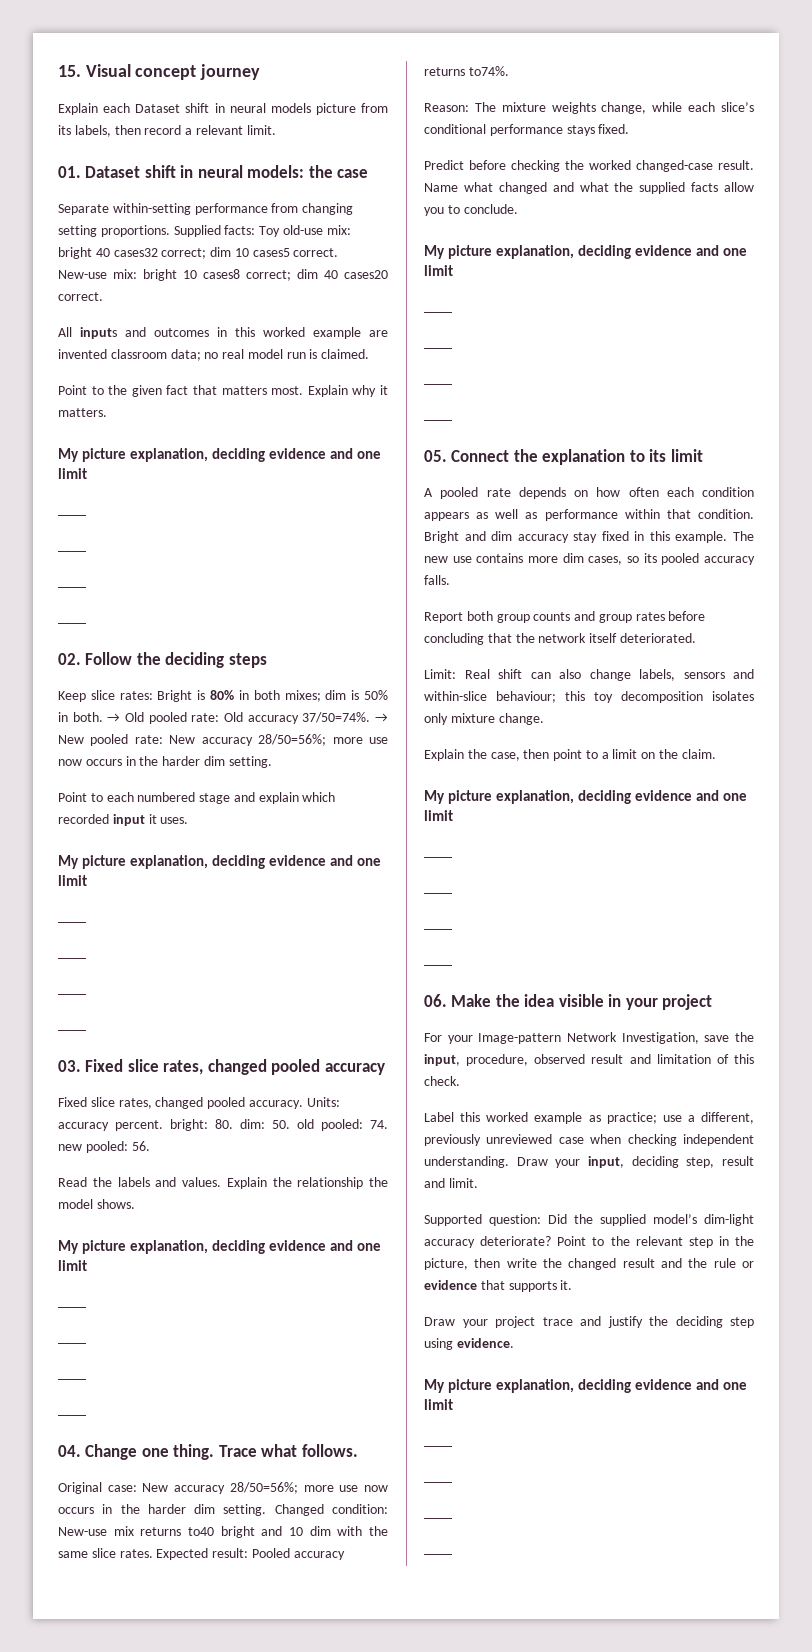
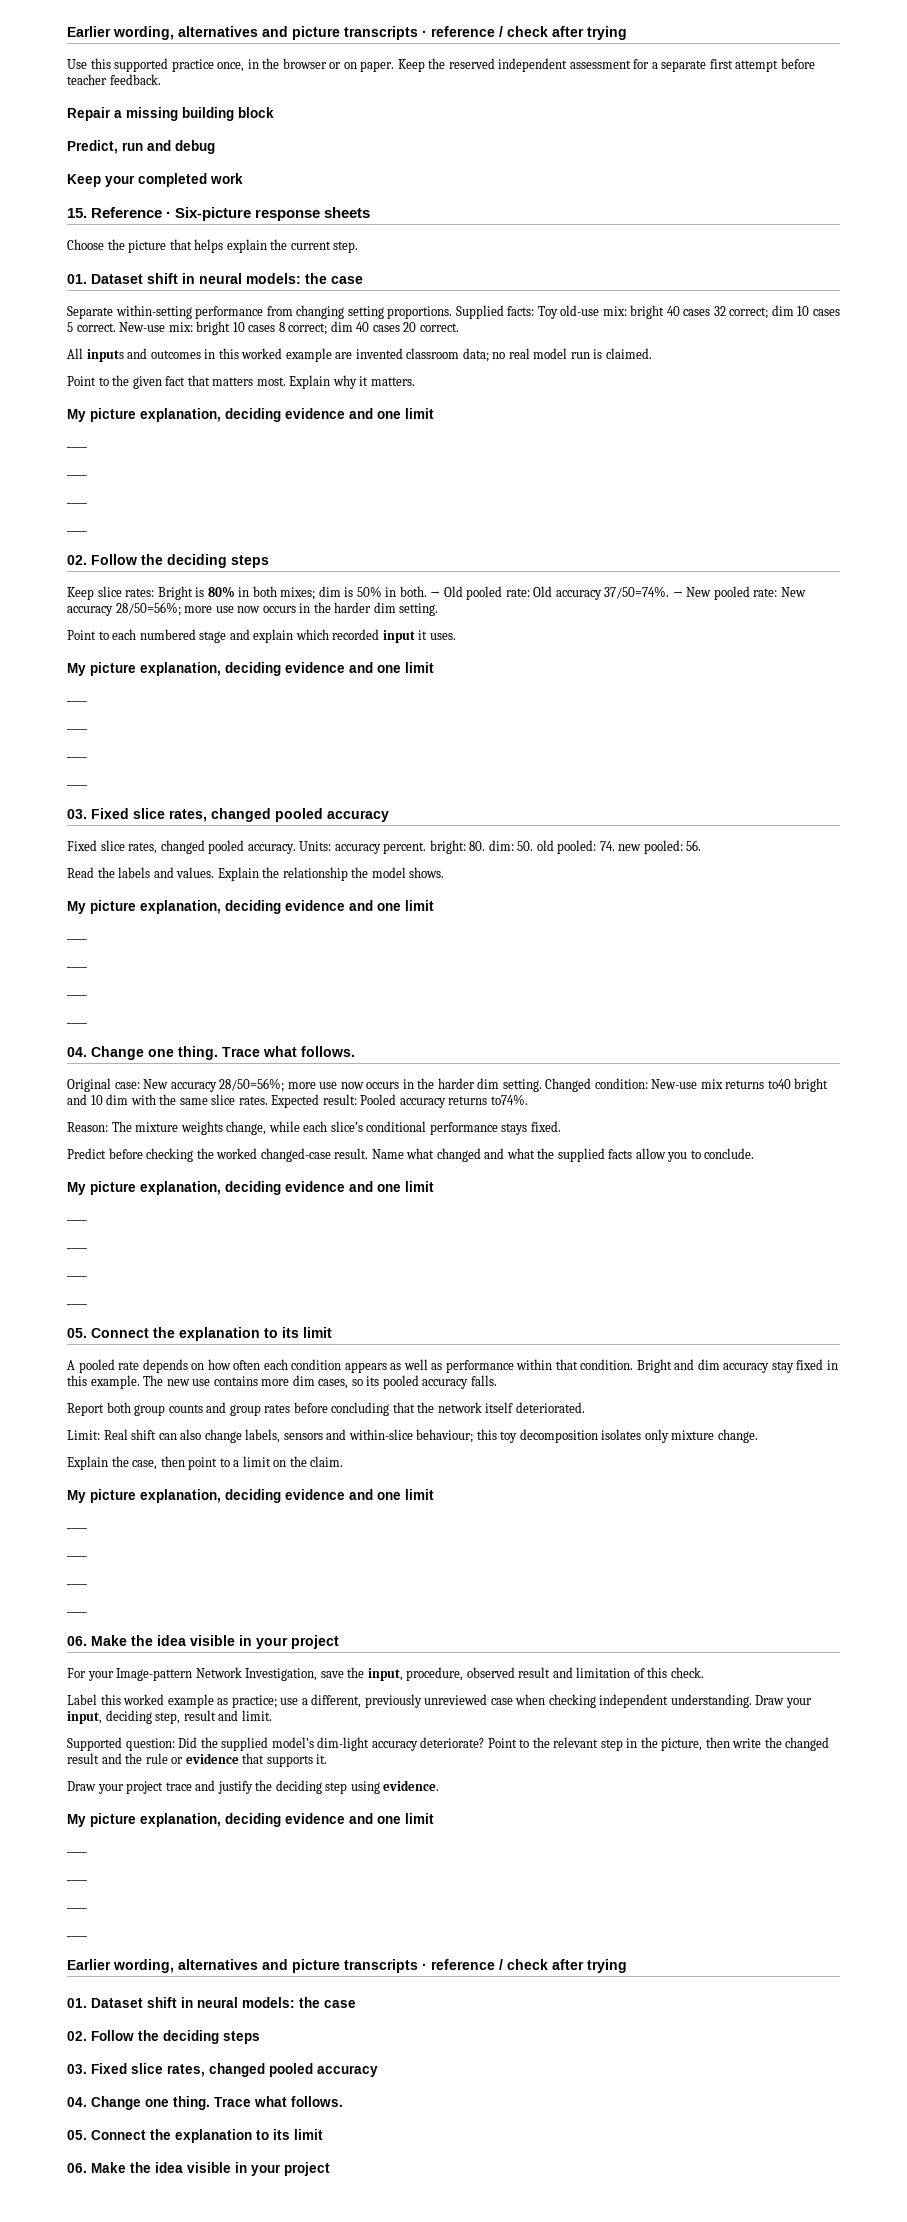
[58,64,261,80] [58,103,388,115] [58,125,276,137] 15. Visual concept journey // Explain each Dataset shift in neural models picture from its labels, then record a relevant limit. -> [67,26,627,40] [67,58,815,72] [67,74,161,85] [67,107,274,121] [67,140,215,154] [67,173,243,187] [67,207,371,221] [67,239,359,253] Earlier wording, alternatives and picture transcripts · reference / check after trying // Use this supported practice once, in the browser or on paper. Keep the reserved independent assessment for a separate first attempt before teacher feedback. // Repair a missing building block // Predict, run and debug // Keep your completed work // 15. Reference · Six-picture response sheets // Choose the picture that helps explain the current step.
[113,248,158,257] cases32 -> [683,306,726,316] cases 32
[252,248,290,257] cases5 -> [812,309,840,316] [67,322,73,332] cases 5
[203,269,240,279] cases8 -> [248,322,285,332] cases 8
[344,270,388,279] cases20 -> [372,322,417,332] cases 20
(452, 1554) none -> [67,1959,627,1973] [67,1997,356,2008] [67,2030,260,2044] [67,2063,378,2077] [67,2096,343,2110] [67,2129,323,2143] [67,2162,330,2176] // Earlier wording, alternatives and picture transcripts · reference / check after trying // 01. Dataset shift in neural models: the case // 02. Follow the deciding steps // 03. Fixed slice rates, changed pooled accuracy // 04. Change one thing. Trace what follows. // 05. Connect the explanation to its limit // 06. Make the idea visible in your project

